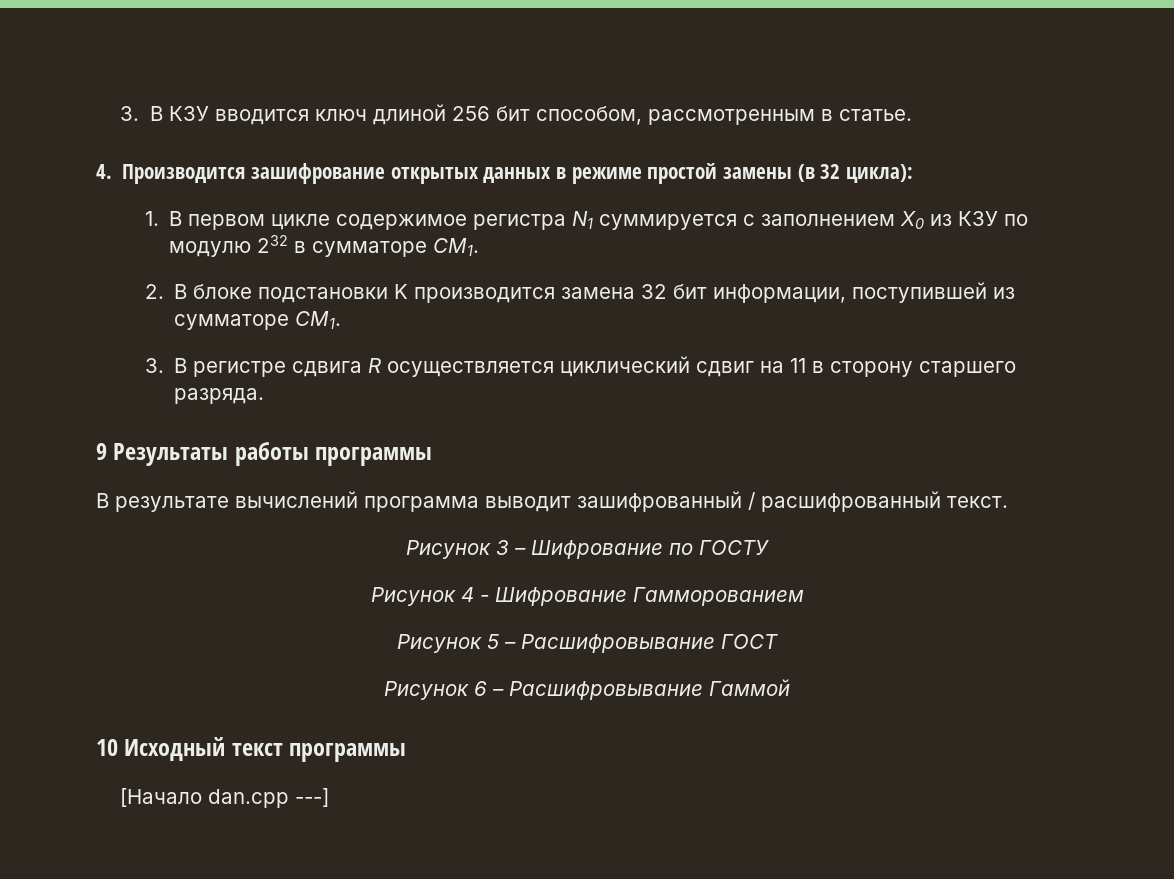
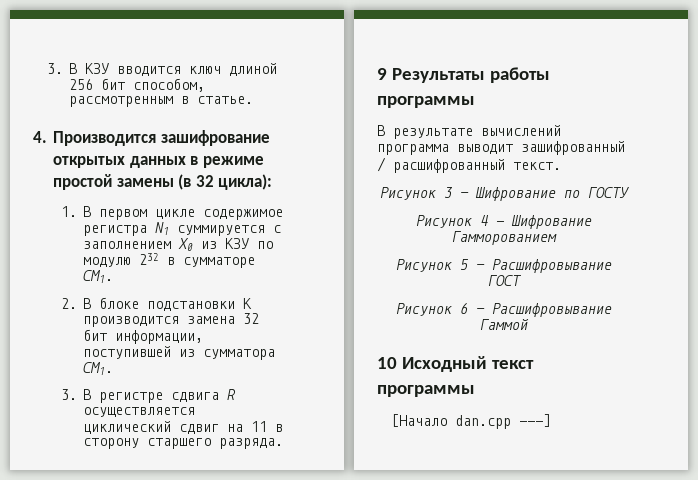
[174,314,290,330] сумматоре -> [202,349,275,360] сумматора

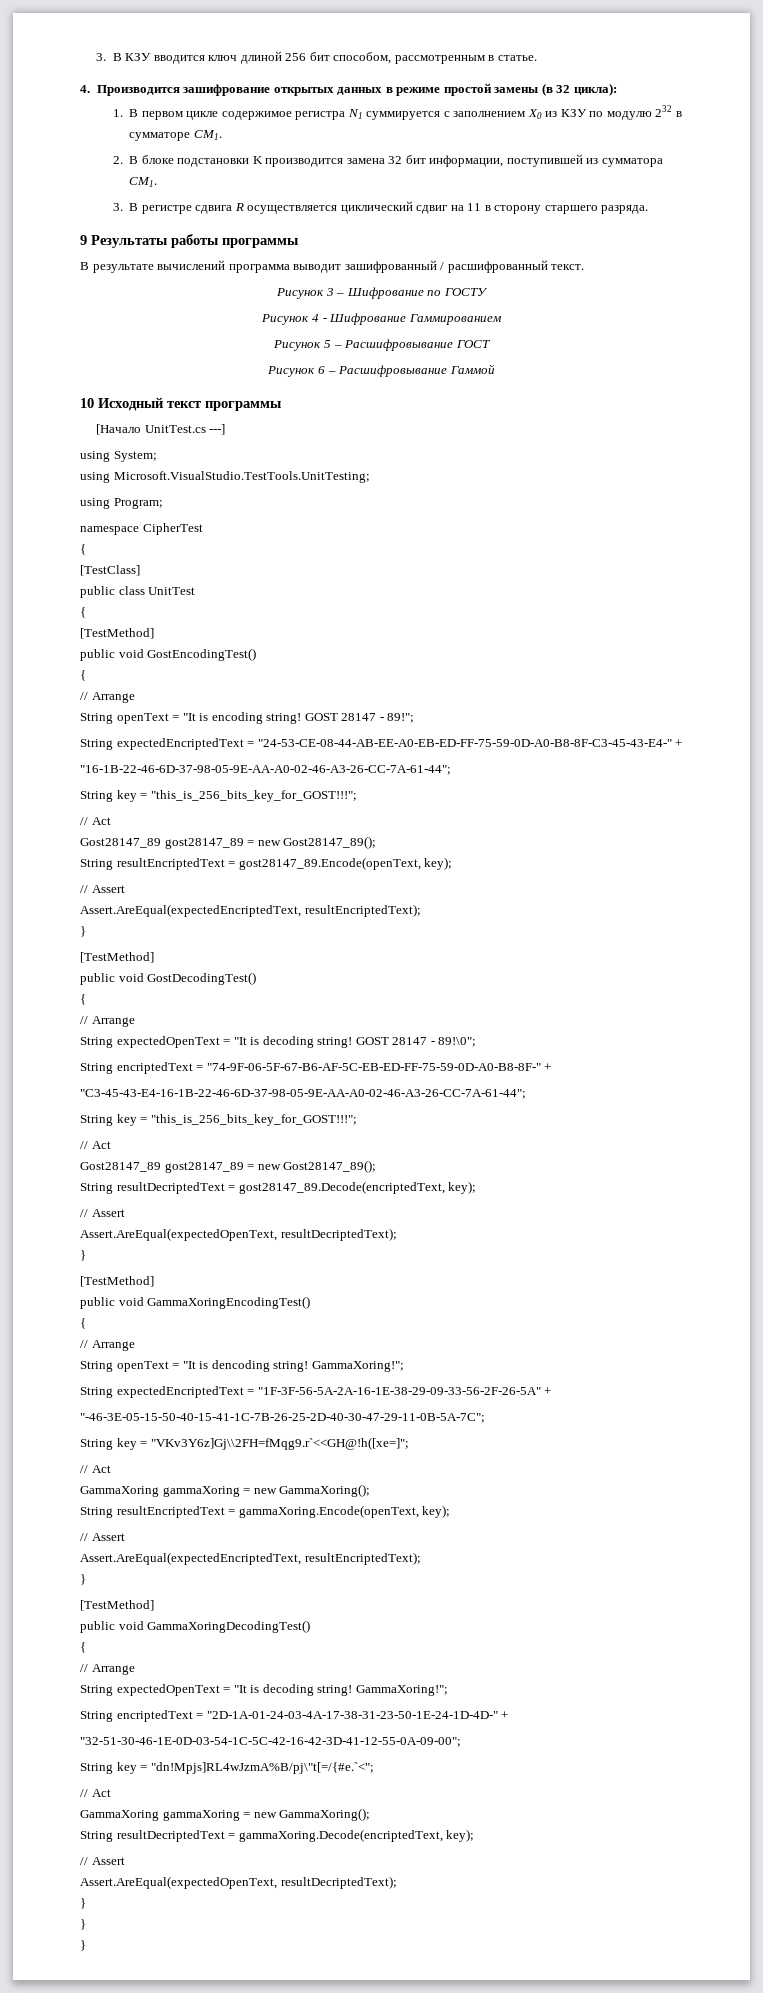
[452,231,557,245] Гамморованием -> [408,314,501,325] Гаммированием
[454,415,511,429] dan.cpp -> [144,425,206,433] UnitTest.cs
(551, 420) none -> [80,451,157,462] [80,471,370,483] [80,498,163,509] [80,523,203,535] [80,544,86,555] [80,565,140,576] [80,586,196,598] [80,607,86,618] [80,628,154,639] [80,648,257,661] [80,670,86,681] [80,692,135,703] [80,712,415,724] [80,738,683,750] [80,765,451,775] [80,790,357,802] [80,817,111,825] [80,836,377,849] [80,857,453,870] [80,885,125,893] [80,904,421,917] [80,926,86,937] [80,952,154,963] [80,972,257,985] [80,994,86,1005] [80,1016,135,1027] [80,1036,477,1048] [80,1062,552,1074] [80,1089,526,1099] [80,1114,357,1126] [80,1141,111,1149] [80,1160,377,1173] [80,1181,477,1194] [80,1209,125,1217] [80,1228,397,1241] [80,1250,86,1261] [80,1276,154,1287] [80,1296,311,1309] [80,1318,86,1329] [80,1340,135,1351] [80,1360,404,1372] [80,1386,552,1398] [80,1413,485,1423] [80,1437,409,1450] [80,1465,111,1473] [80,1484,371,1497] [80,1505,451,1518] [80,1533,125,1541] [80,1552,421,1565] [80,1574,86,1585] [80,1600,154,1611] [80,1620,311,1633] [80,1642,86,1653] [80,1664,135,1675] [80,1684,448,1696] [80,1710,509,1722] [80,1737,461,1747] [80,1762,374,1774] [80,1789,111,1797] [80,1808,371,1821] [80,1829,475,1842] [80,1857,125,1865] [80,1876,397,1889] [80,1898,86,1909] [80,1919,86,1930] [80,1940,86,1951] // using System; // using Microsoft.VisualStudio.TestTools.UnitTesting; // using Program; // namespace CipherTest // { // [TestClass] // public class UnitTest // { // [TestMethod] // public void GostEncodingTest() // { // // Arrange // String openText = "It is encoding string! GOST 28147 - 89!"; // String expectedEncriptedText = "24-53-CE-08-44-AB-EE-A0-EB-ED-FF-75-59-0D-A0-B8-8F-C3-45-43-E4-" + // "16-1B-22-46-6D-37-98-05-9E-AA-A0-02-46-A3-26-CC-7A-61-44"; // String key = "this_is_256_bits_key_for_GOST!!!"; // // Act // Gost28147_89 gost28147_89 = new Gost28147_89(); // String resultEncriptedText = gost28147_89.Encode(openText, key); // // Assert // Assert.AreEqual(expectedEncriptedText, resultEncriptedText); // } // [TestMethod] // public void GostDecodingTest() // { // // Arrange // String expectedOpenText = "It is decoding string! GOST 28147 - 89!\0"; // String encriptedText = "74-9F-06-5F-67-B6-AF-5C-EB-ED-FF-75-59-0D-A0-B8-8F-" + // "C3-45-43-E4-16-1B-22-46-6D-37-98-05-9E-AA-A0-02-46-A3-26-CC-7A-61-44"; // String key = "this_is_256_bits_key_for_GOST!!!"; // // Act // Gost28147_89 gost28147_89 = new Gost28147_89(); // String resultDecriptedText = gost28147_89.Decode(encriptedText, key); // // Assert // Assert.AreEqual(expectedOpenText, resultDecriptedText); // } // [TestMethod] // public void GammaXoringEncodingTest() // { // // Arrange // String openText = "It is dencoding string! GammaXoring!"; // String expectedEncriptedText = "1F-3F-56-5A-2A-16-1E-38-29-09-33-56-2F-26-5A" + // "-46-3E-05-15-50-40-15-41-1C-7B-26-25-2D-40-30-47-29-11-0B-5A-7C"; // String key = "VKv3Y6z]Gj\\2FH=fMqg9.r`<<GH@!h([xe=]"; // // Act // GammaXoring gammaXoring = new GammaXoring(); // String resultEncriptedText = gammaXoring.Encode(openText, key); // // Assert // Assert.AreEqual(expectedEncriptedText, resultEncriptedText); // } // [TestMethod] // public void GammaXoringDecodingTest() // { // // Arrange // String expectedOpenText = "It is decoding string! GammaXoring!"; // String encriptedText = "2D-1A-01-24-03-4A-17-38-31-23-50-1E-24-1D-4D-" + // "32-51-30-46-1E-0D-03-54-1C-5C-42-16-42-3D-41-12-55-0A-09-00"; // String key = "dn!Mpjs]RL4wJzmA%B/pj\"t[=/{#e.`<"; // // Act // GammaXoring gammaXoring = new GammaXoring(); // String resultDecriptedText = gammaXoring.Decode(encriptedText, key); // // Assert // Assert.AreEqual(expectedOpenText, resultDecriptedText); // } // } // }

